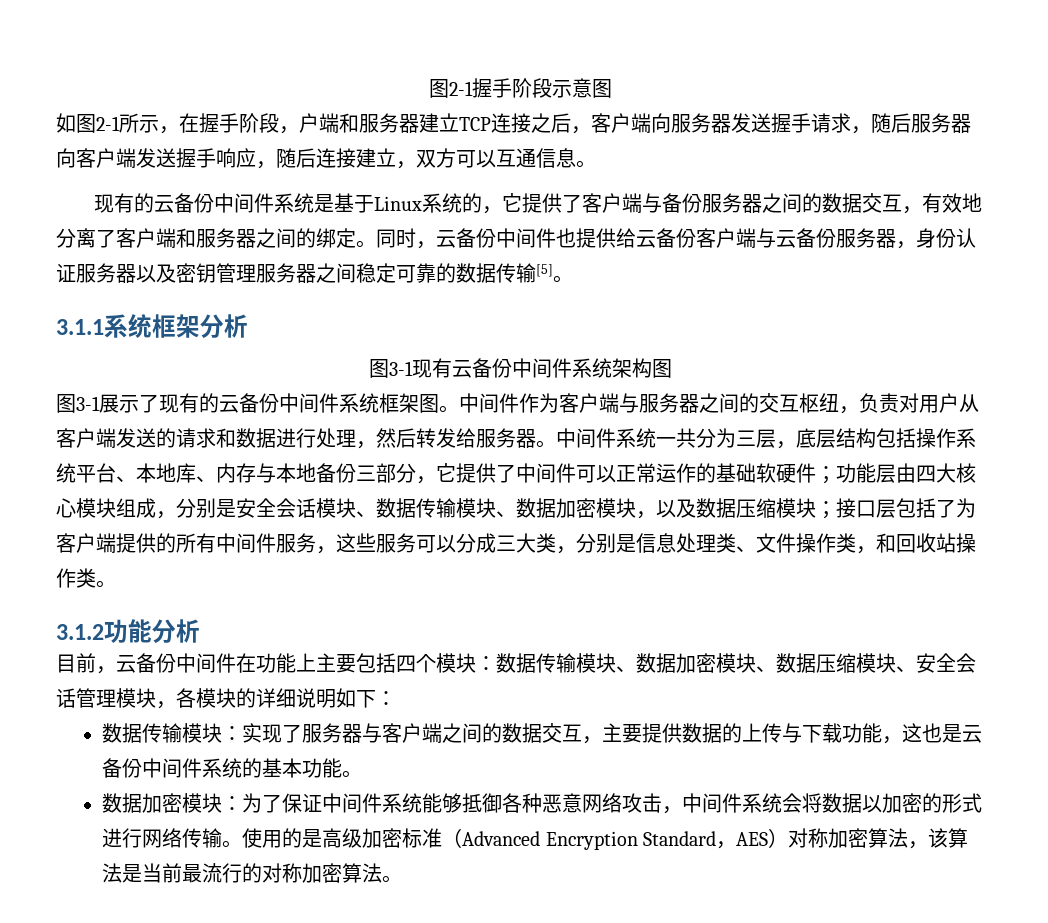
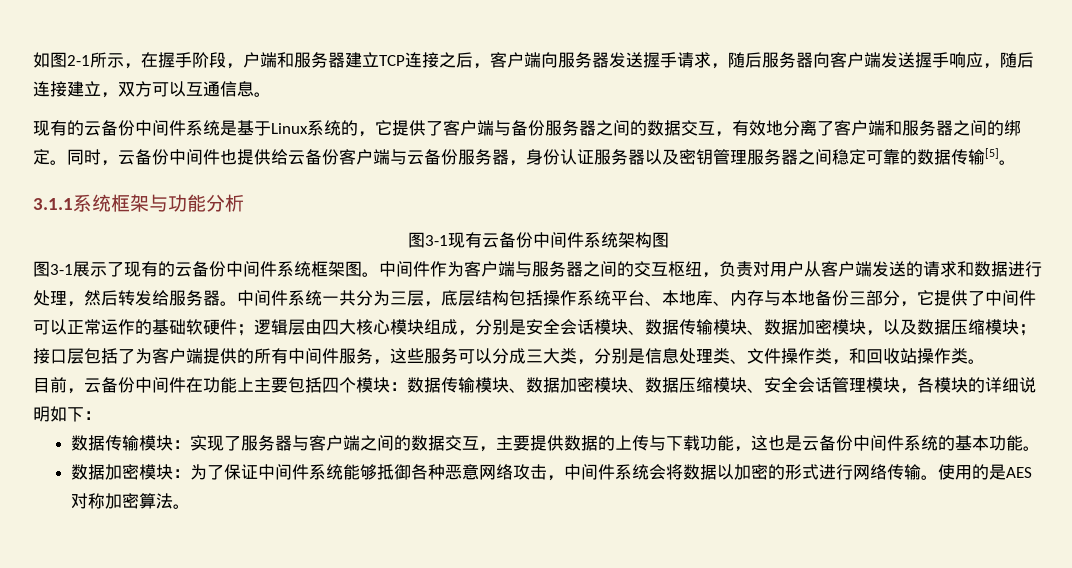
[428,78,612,98] 图2-1握手阶段示意图 // -> (33, 60) none
(200, 326) none -> [149,194,206,212] 与功能
[836,463,876,483] 功能 -> [254,319,288,335] 逻辑
[56,619,200,643] // 3.1.2功能分析 -> (985, 361) none
[322,828,969,850] [102,863,263,883] 高级加密标准（Advanced Encryption Standard，AES）对称加密算法，该算法是当前最流行的 -> [1006,467,1033,478] AES

